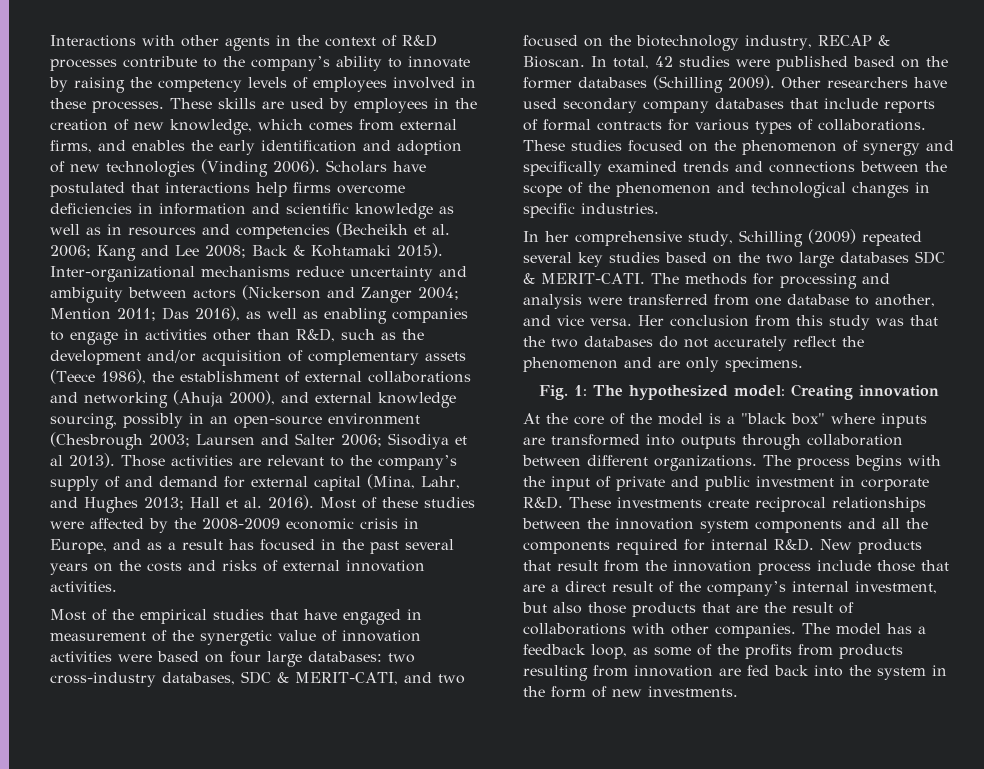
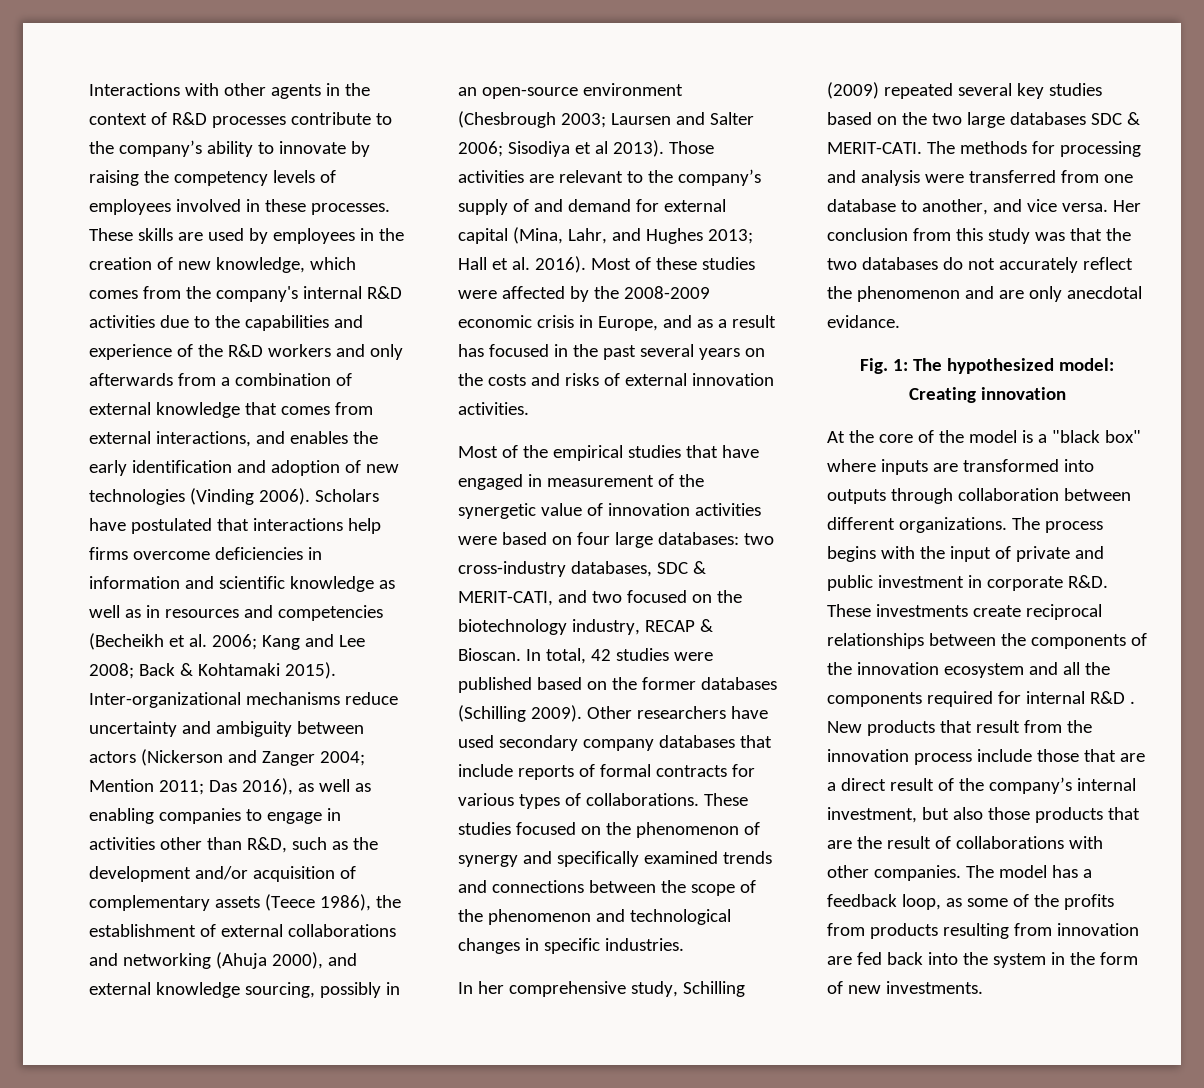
[400,119,457,130] [50,140,92,153] external firms, -> [185,286,402,302] [89,315,363,331] [89,344,403,360] [89,373,352,386] [89,402,373,418] [89,431,251,447] the company's internal R&D activities due to the capabilities and experience of the R&D workers and only afterwards from a combination of external knowledge that comes from external interactions,
[725,357,803,372] specimens. -> [1066,286,1142,299] [827,315,900,328] anecdotal evidance.
[615,518,842,533] innovation system components -> [1030,633,1147,649] [827,662,1024,678] components of the innovation ecosystem
[774,538,814,551] R&D. -> [1089,691,1135,704] R&D .

